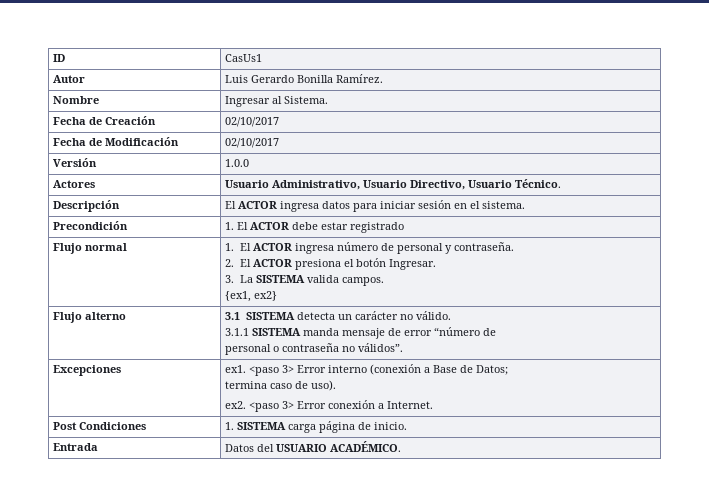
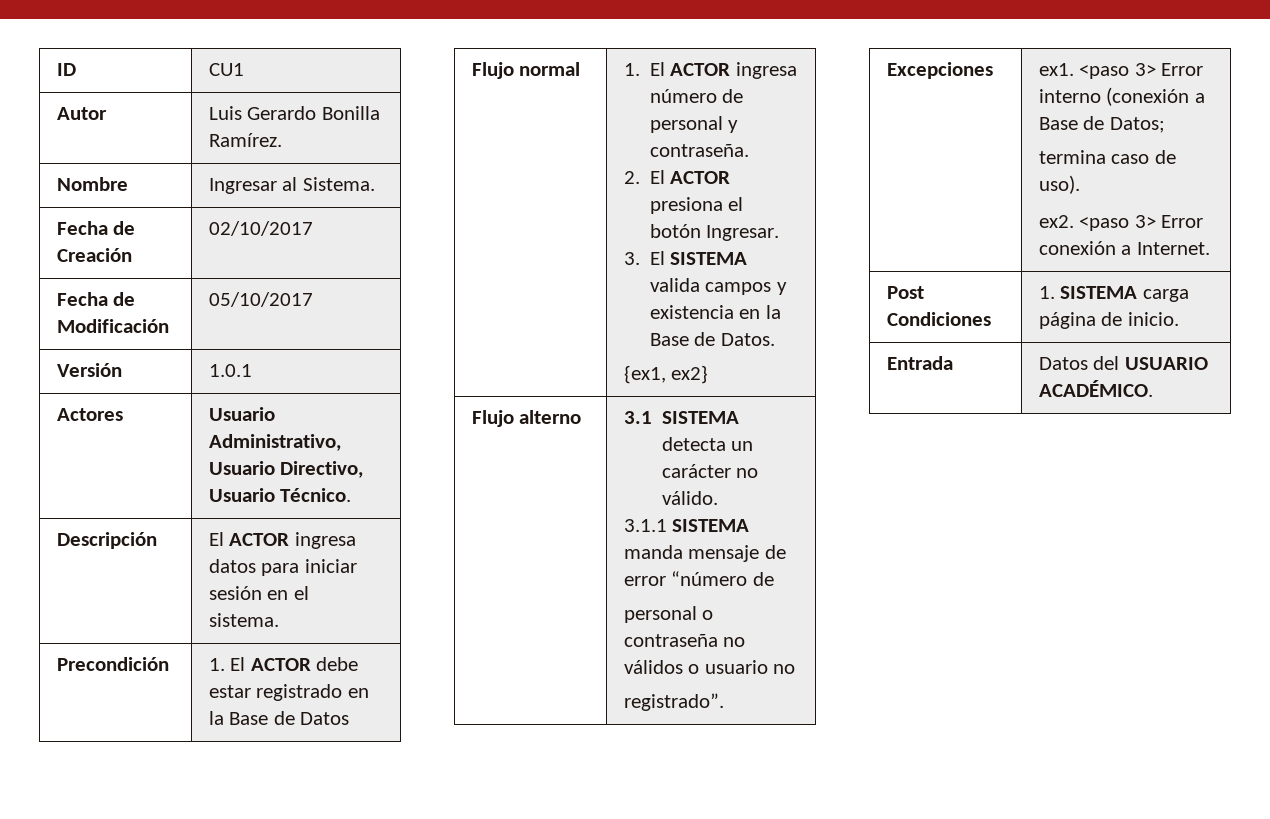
[225,54,263,62] CasUs1 -> [208,63,244,76] CU1
[225,138,280,148] 02/10/2017 -> [208,292,313,307] 05/10/2017
[225,159,250,167] 1.0.0 -> [208,364,252,377] 1.0.1
(405, 227) none -> [347,688,369,698] [208,711,350,725] en la Base de Datos
[239,275,253,283] La -> [649,251,665,265] El
[341,277,384,286] campos. -> [705,282,787,295] [649,305,781,319] [649,332,775,346] campos y existencia en la Base de Datos.
[358,343,404,352] válidos”. -> [623,660,796,674] [623,693,724,711] válidos o usuario no // registrado”.

